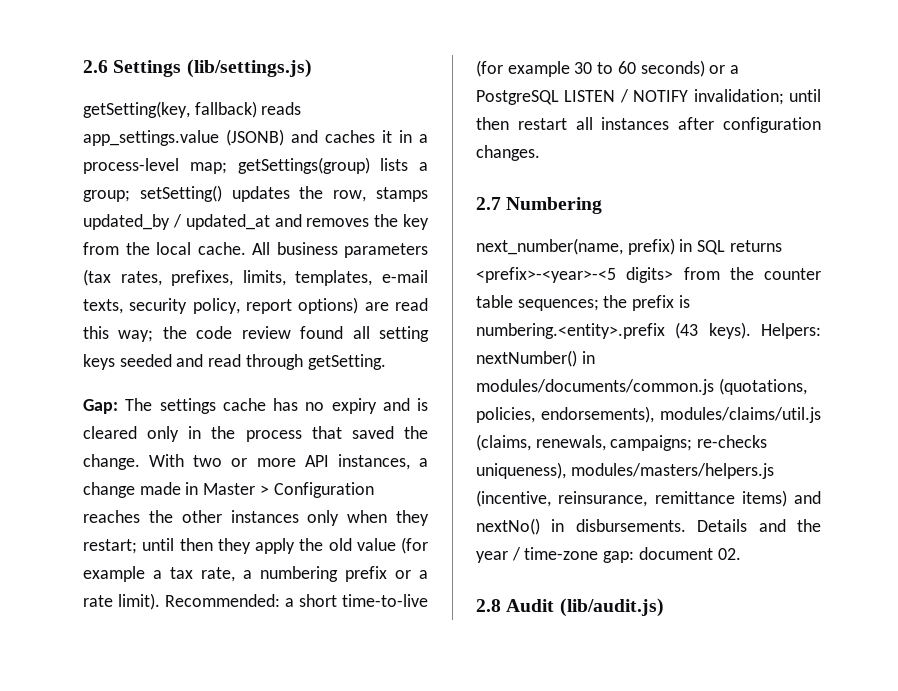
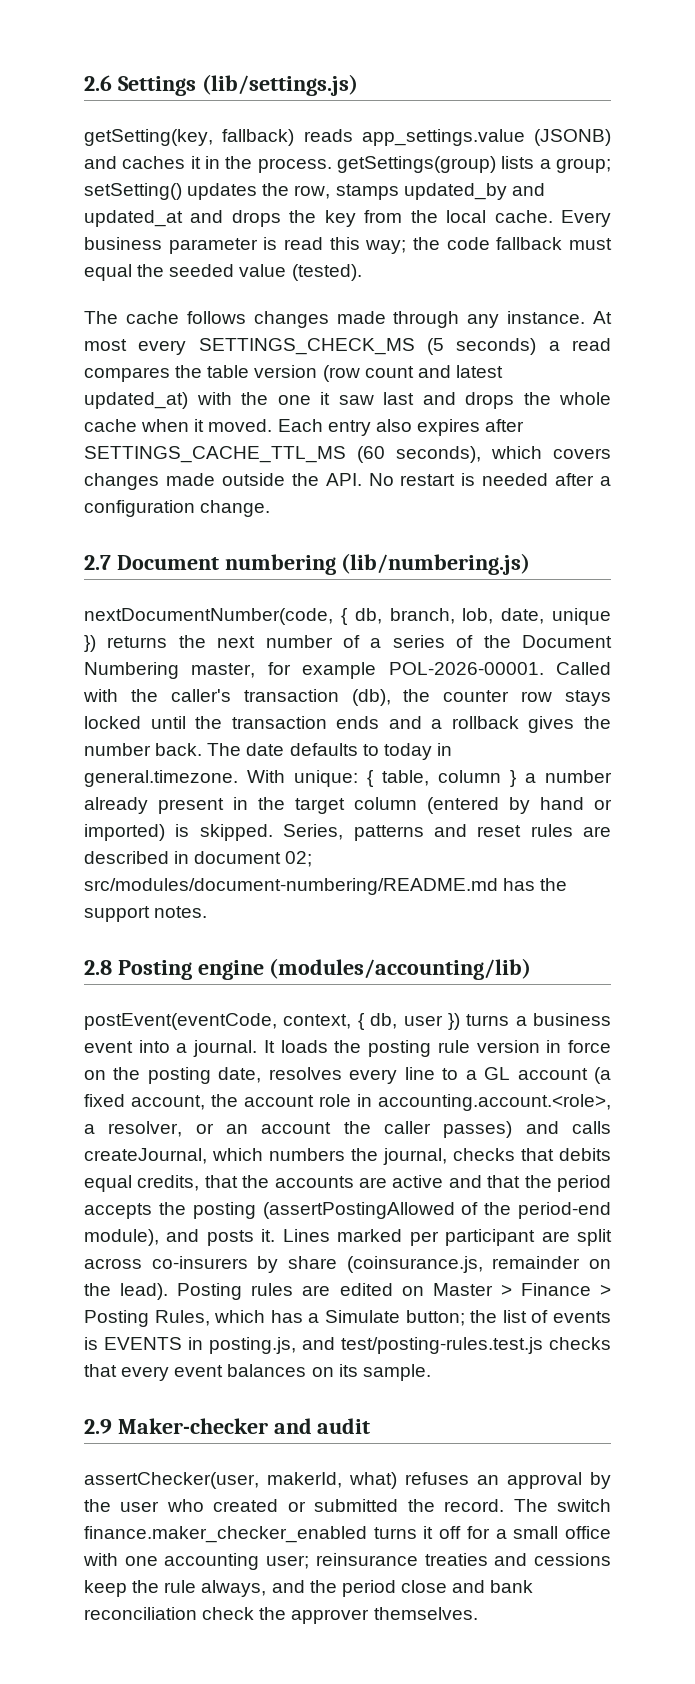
[419,134,428,143] [83,158,227,174] a process-level map; -> [225,156,332,173] the process.
[172,214,182,228] / -> [511,183,545,196] and
[306,218,370,227] removes -> [231,210,281,227] drops
[252,242,428,258] [83,269,428,286] [83,297,389,314] All business parameters (tax rates, prefixes, limits, templates, e-mail texts, security policy, report options) are -> [561,210,612,227] [84,237,278,254] Every business parameter is
[241,326,430,342] [83,354,386,370] [83,398,428,414] [83,426,428,442] [83,454,428,470] [83,482,374,498] [83,510,429,526] [83,537,428,554] [83,566,428,582] [83,593,428,610] [476,60,740,77] [476,89,821,105] [476,117,821,133] [476,145,540,161] [476,197,603,214] [476,238,782,255] [476,267,821,283] [476,295,690,311] [476,322,821,339] [476,350,595,367] [476,378,807,395] [476,406,821,423] [476,434,768,451] [476,462,774,479] [476,490,821,507] [476,518,821,535] [476,547,741,563] [476,598,664,617] review found all setting keys seeded and read through getSetting. // Gap: The settings cache has no expiry and is cleared only in the process that saved the change. With two or more API instances, a change made in Master > Configuration reaches the other instances only when they restart; until then they apply the old value (for example a tax rate, a numbering prefix or a rate limit). Recommended: a short time-to-live (for example 30 to 60 seconds) or a PostgreSQL LISTEN / NOTIFY invalidation; until then restart all instances after configuration changes. // 2.7 Numbering // next_number(name, prefix) in SQL returns <prefix>-<year>-<5 digits> from the counter table sequences; the prefix is numbering.<entity>.prefix (43 keys). Helpers: nextNumber() in modules/documents/common.js (quotations, policies, endorsements), modules/claims/util.js (claims, renewals, campaigns; re-checks uniqueness), modules/masters/helpers.js (incentive, reinsurance, remittance items) and nextNo() in disbursements. Details and the year / time-zone gap: document 02. // 2.8 Audit (lib/audit.js) -> [496,237,613,250] [84,264,362,281] [84,311,612,328] [84,338,611,355] [84,365,503,382] [84,392,611,409] [84,419,525,436] [84,446,611,463] [84,473,611,490] [84,500,271,517] [84,553,531,575] [84,608,611,625] [84,635,612,652] [84,662,611,679] [83,689,611,706] [84,716,611,733] [84,743,452,760] [84,770,612,787] [84,797,612,814] [84,824,611,841] [84,851,313,867] [84,878,568,895] [84,906,208,922] [84,958,532,980] [84,1013,611,1030] [84,1040,612,1057] [84,1067,611,1084] [84,1094,611,1111] [84,1121,611,1138] [84,1148,611,1165] [84,1175,611,1192] [84,1202,611,1219] [84,1229,612,1246] [84,1256,612,1273] [84,1283,612,1300] [84,1310,612,1327] [84,1337,611,1354] [84,1364,431,1381] [84,1418,371,1434] [84,1472,611,1489] [84,1499,611,1512] [84,1526,611,1543] [83,1553,611,1570] [84,1580,534,1597] [84,1607,478,1624] fallback must equal the seeded value (tested). // The cache follows changes made through any instance. At most every SETTINGS_CHECK_MS (5 seconds) a read compares the table version (row count and latest updated_at) with the one it saw last and drops the whole cache when it moved. Each entry also expires after SETTINGS_CACHE_TTL_MS (60 seconds), which covers changes made outside the API. No restart is needed after a configuration change. // 2.7 Document numbering (lib/numbering.js) // nextDocumentNumber(code, { db, branch, lob, date, unique }) returns the next number of a series of the Document Numbering master, for example POL-2026-00001. Called with the caller's transaction (db), the counter row stays locked until the transaction ends and a rollback gives the number back. The date defaults to today in general.timezone. With unique: { table, column } a number already present in the target column (entered by hand or imported) is skipped. Series, patterns and reset rules are described in document 02; src/modules/document-numbering/README.md has the support notes. // 2.8 Posting engine (modules/accounting/lib) // postEvent(eventCode, context, { db, user }) turns a business event into a journal. It loads the posting rule version in force on the posting date, resolves every line to a GL account (a fixed account, the account role in accounting.account.<role>, a resolver, or an account the caller passes) and calls createJournal, which numbers the journal, checks that debits equal credits, that the accounts are active and that the period accepts the posting (assertPostingAllowed of the period-end module), and posts it. Lines marked per participant are split across co-insurers by share (coinsurance.js, remainder on the lead). Posting rules are edited on Master > Finance > Posting Rules, which has a Simulate button; the list of events is EVENTS in posting.js, and test/posting-rules.test.js checks that every event balances on its sample. // 2.9 Maker-checker and audit // assertChecker(user, makerId, what) refuses an approval by the user who created or submitted the record. The switch finance.maker_checker_enabled turns it off for a small office with one accounting user; reinsurance treaties and cessions keep the rule always, and the period close and bank reconciliation check the approver themselves.

